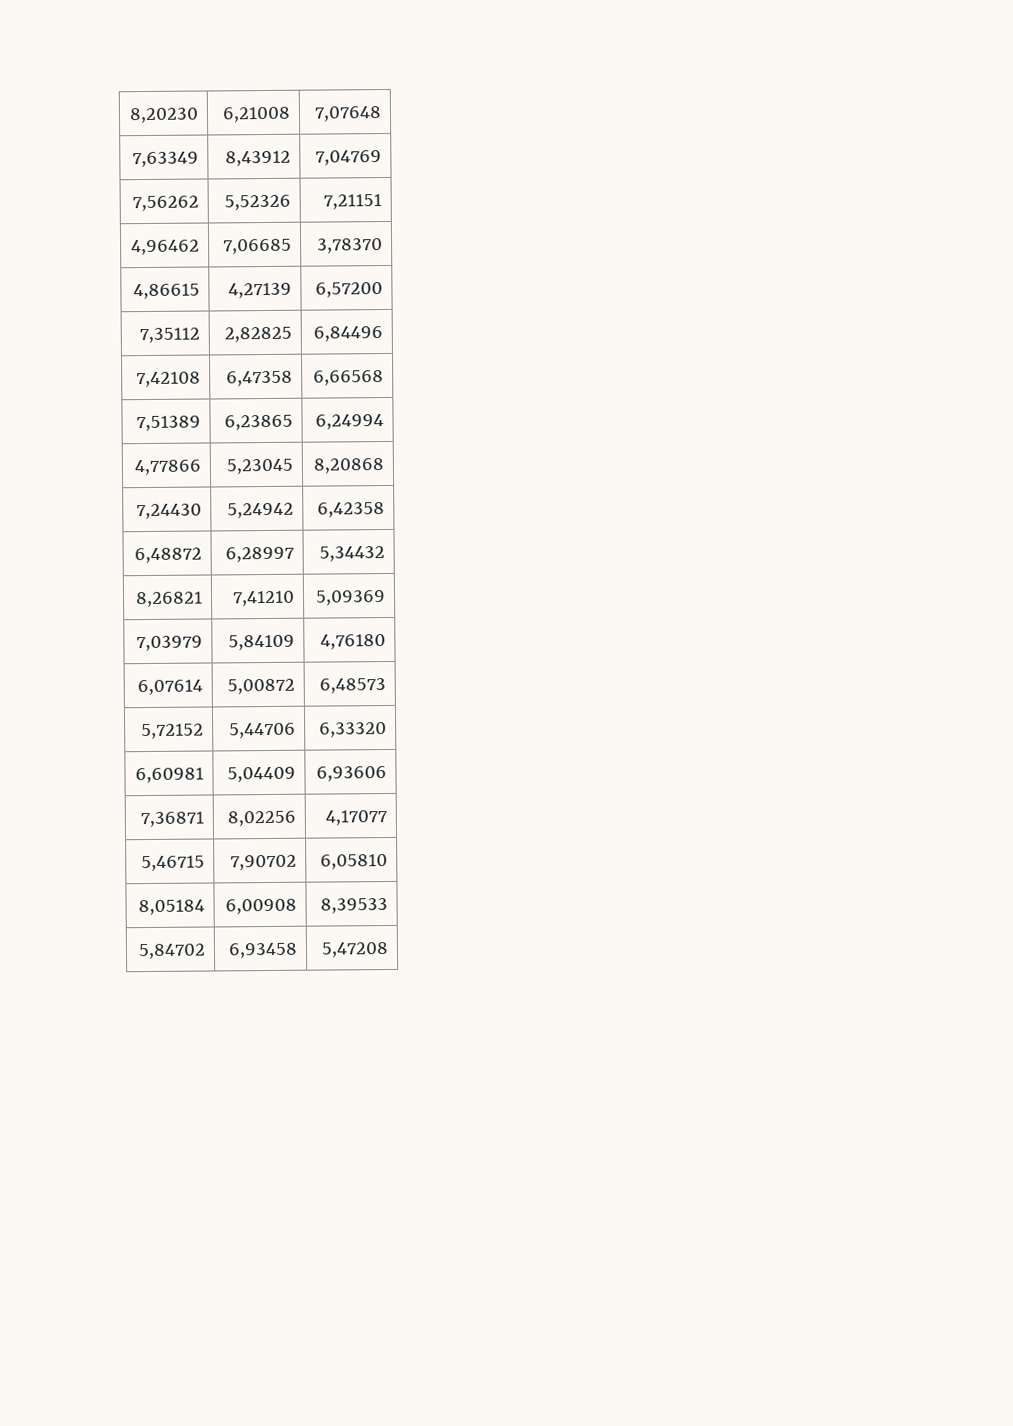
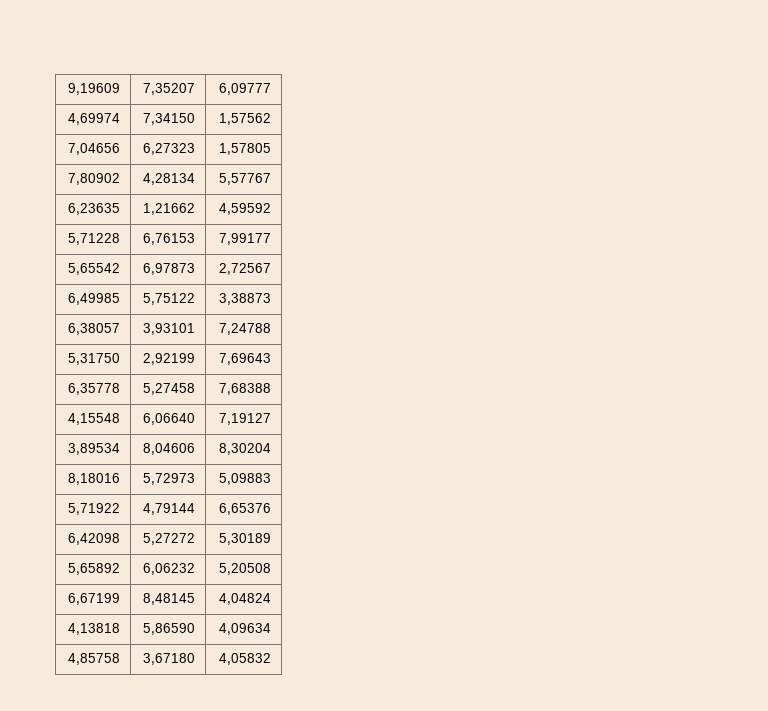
[129,107,200,124] [222,106,292,123] [314,106,383,122] [132,151,200,168] [225,150,292,167] [315,150,383,166] [132,195,200,212] [224,194,292,211] [323,194,383,210] [131,239,201,256] [223,238,293,255] [317,238,384,254] [133,283,201,300] [228,282,293,299] [315,282,384,298] [139,327,201,344] [224,326,293,343] [313,326,384,342] [136,371,202,388] [226,370,294,387] [313,370,385,386] [136,415,202,432] [224,414,294,431] [315,414,385,430] [134,459,202,476] [226,458,294,475] [313,458,385,474] [136,503,203,520] [227,502,295,519] [317,502,386,518] [134,547,203,564] [225,546,295,563] [319,546,386,562] [135,591,204,608] [232,590,296,607] [315,590,387,606] [136,635,204,652] [228,634,296,651] [320,634,387,650] [137,679,204,696] [227,678,296,695] [319,678,387,694] [141,723,205,740] [229,722,297,739] [319,722,388,738] [135,767,205,784] [227,766,297,783] [316,765,388,782] [140,811,205,828] [227,810,297,827] [325,809,388,826] [141,855,206,872] [230,854,298,871] [320,853,389,870] [138,899,206,916] [225,898,298,915] [320,897,389,914] [138,943,207,960] [228,942,299,959] [321,941,390,958] 8,20230 | 6,21008 | 7,07648 // 7,63349 | 8,43912 | 7,04769 // 7,56262 | 5,52326 | 7,21151 // 4,96462 | 7,06685 | 3,78370 // 4,86615 | 4,27139 | 6,57200 // 7,35112 | 2,82825 | 6,84496 // 7,42108 | 6,47358 | 6,66568 // 7,51389 | 6,23865 | 6,24994 // 4,77866 | 5,23045 | 8,20868 // 7,24430 | 5,24942 | 6,42358 // 6,48872 | 6,28997 | 5,34432 // 8,26821 | 7,41210 | 5,09369 // 7,03979 | 5,84109 | 4,76180 // 6,07614 | 5,00872 | 6,48573 // 5,72152 | 5,44706 | 6,33320 // 6,60981 | 5,04409 | 6,93606 // 7,36871 | 8,02256 | 4,17077 // 5,46715 | 7,90702 | 6,05810 // 8,05184 | 6,00908 | 8,39533 // 5,84702 | 6,93458 | 5,47208 -> [67,83,120,95] [142,83,195,95] [218,83,271,95] [67,113,120,125] [142,113,195,125] [218,113,271,125] [67,143,120,155] [142,143,195,155] [218,143,271,155] [67,173,120,185] [142,173,195,185] [218,173,271,185] [67,203,120,215] [142,203,195,215] [218,203,271,215] [67,233,120,245] [142,233,195,245] [218,233,271,245] [67,263,120,275] [142,263,195,275] [218,263,271,275] [67,293,120,305] [142,293,195,305] [218,293,271,305] [67,323,120,335] [142,323,195,335] [218,323,271,335] [67,353,120,365] [142,353,195,365] [218,353,271,365] [67,383,120,395] [142,383,195,395] [218,383,271,395] [67,413,120,425] [142,413,195,425] [218,413,271,425] [67,443,120,455] [142,443,195,455] [218,443,271,455] [67,473,120,485] [142,473,195,485] [218,473,271,485] [67,503,120,515] [142,503,195,515] [218,503,271,515] [67,533,120,545] [142,533,195,545] [218,533,271,545] [67,563,120,575] [142,563,195,575] [218,563,271,575] [67,593,120,605] [142,593,195,605] [218,593,271,605] [67,623,120,635] [142,623,195,635] [218,623,271,635] [67,653,120,665] [142,653,195,665] [218,653,271,665] 9,19609 | 7,35207 | 6,09777 // 4,69974 | 7,34150 | 1,57562 // 7,04656 | 6,27323 | 1,57805 // 7,80902 | 4,28134 | 5,57767 // 6,23635 | 1,21662 | 4,59592 // 5,71228 | 6,76153 | 7,99177 // 5,65542 | 6,97873 | 2,72567 // 6,49985 | 5,75122 | 3,38873 // 6,38057 | 3,93101 | 7,24788 // 5,31750 | 2,92199 | 7,69643 // 6,35778 | 5,27458 | 7,68388 // 4,15548 | 6,06640 | 7,19127 // 3,89534 | 8,04606 | 8,30204 // 8,18016 | 5,72973 | 5,09883 // 5,71922 | 4,79144 | 6,65376 // 6,42098 | 5,27272 | 5,30189 // 5,65892 | 6,06232 | 5,20508 // 6,67199 | 8,48145 | 4,04824 // 4,13818 | 5,86590 | 4,09634 // 4,85758 | 3,67180 | 4,05832

